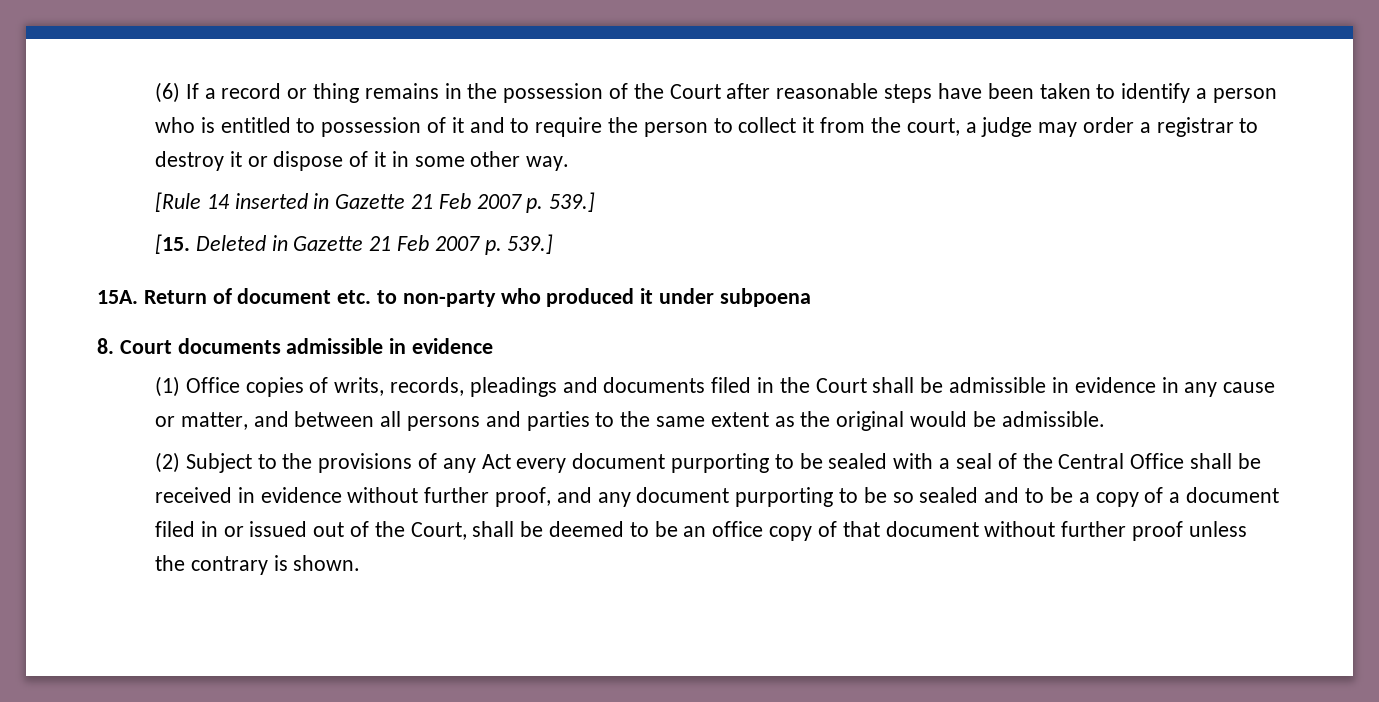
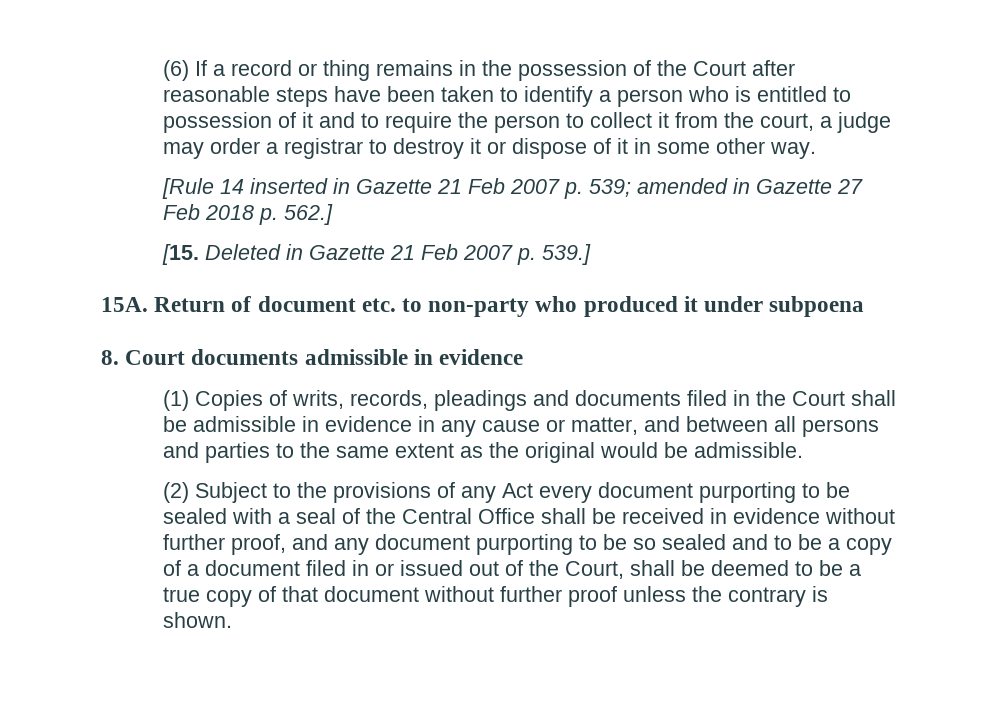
[549,192,596,212] 539.] -> [589,178,864,197] [163,204,334,225] 539; amended in Gazette 27 Feb 2018 p. 562.]
[185,377,304,397] Office copies -> [195,390,264,411] Copies
[683,521,764,537] an office -> [849,564,862,576] [163,587,201,602] a true

